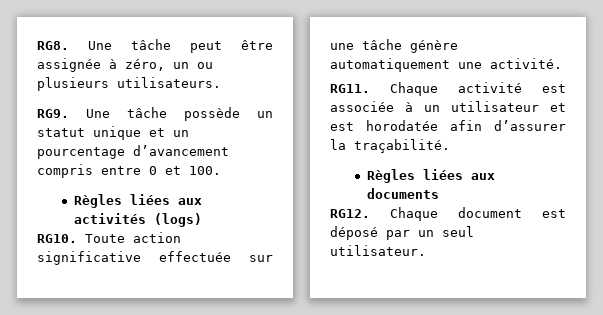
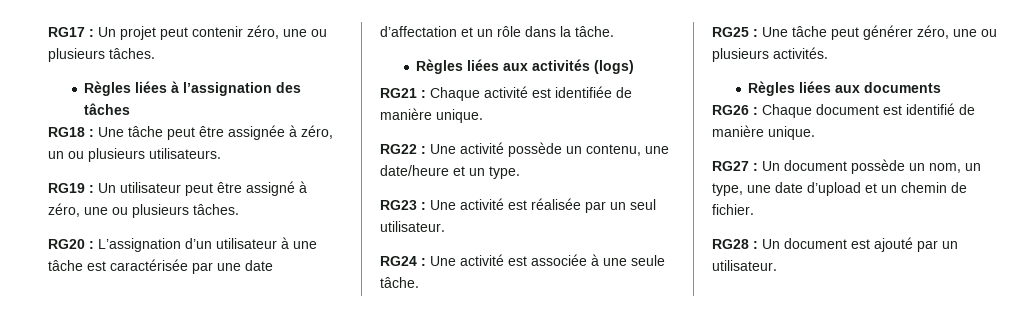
[37,41,69,50] RG8. -> [48,25,327,40] [48,48,155,62] [84,81,302,96] [84,103,131,115] [48,127,94,137] RG17 : Un projet peut contenir zéro, une ou plusieurs tâches. // Règles liées à l’assignation des tâches // RG18 :
[37,107,273,121] [37,126,189,140] [37,145,229,159] [37,164,221,178] RG9. Une tâche possède un statut unique et un pourcentage d’avancement compris entre 0 et 100. -> [48,181,307,196] [48,203,239,218] [48,237,317,252] [48,259,273,274] [380,26,614,37] RG19 : Un utilisateur peut être assigné à zéro, une ou plusieurs tâches. // RG20 : L’assignation d’un utilisateur à une tâche est caractérisée par une date d’affectation et un rôle dans la tâche.
[37,232,181,243] [37,251,273,265] [330,39,458,53] [330,58,562,72] [330,82,566,96] [330,101,566,112] [330,120,566,131] [330,139,450,153] RG10. Toute action significative effectuée sur une tâche génère automatiquement une activité. // RG11. Chaque activité est associée à un utilisateur et est horodatée afin d’assurer la traçabilité. -> [380,86,632,101] [380,108,483,123] [380,142,669,157] [380,165,520,179] [380,198,656,213] [380,221,445,232] [380,254,665,266] [380,277,419,288] [712,25,997,40] [712,47,828,62] RG21 : Chaque activité est identifiée de manière unique. // RG22 : Une activité possède un contenu, une date/heure et un type. // RG23 : Une activité est réalisée par un seul utilisateur. // RG24 : Une activité est associée à une seule tâche. // RG25 : Une tâche peut générer zéro, une ou plusieurs activités.
[330,209,370,218] RG12. -> [712,105,758,115] RG26 :
[330,226,474,240] déposé par un seul -> [906,103,975,115] [712,125,815,140] [712,159,981,174] [712,182,967,196] [712,204,754,215] [712,237,958,252] identifié de manière unique. // RG27 : Un document possède un nom, un type, une date d’upload et un chemin de fichier. // RG28 : Un document est ajouté par un

